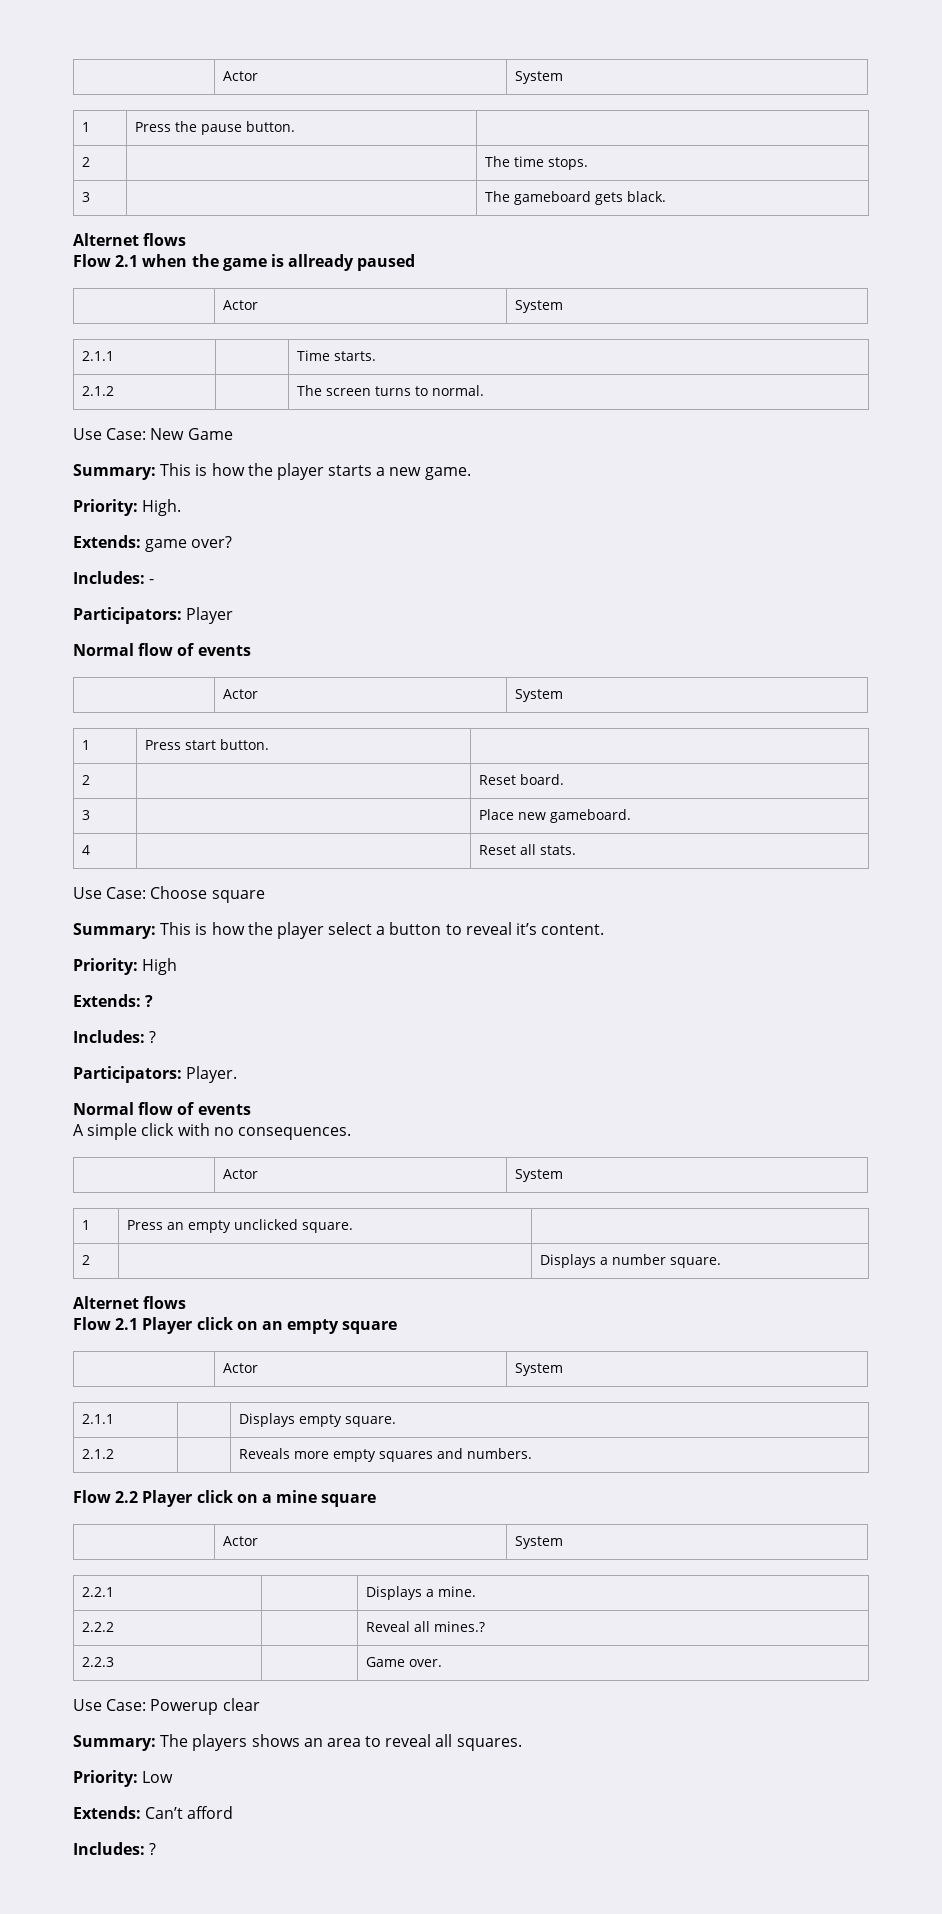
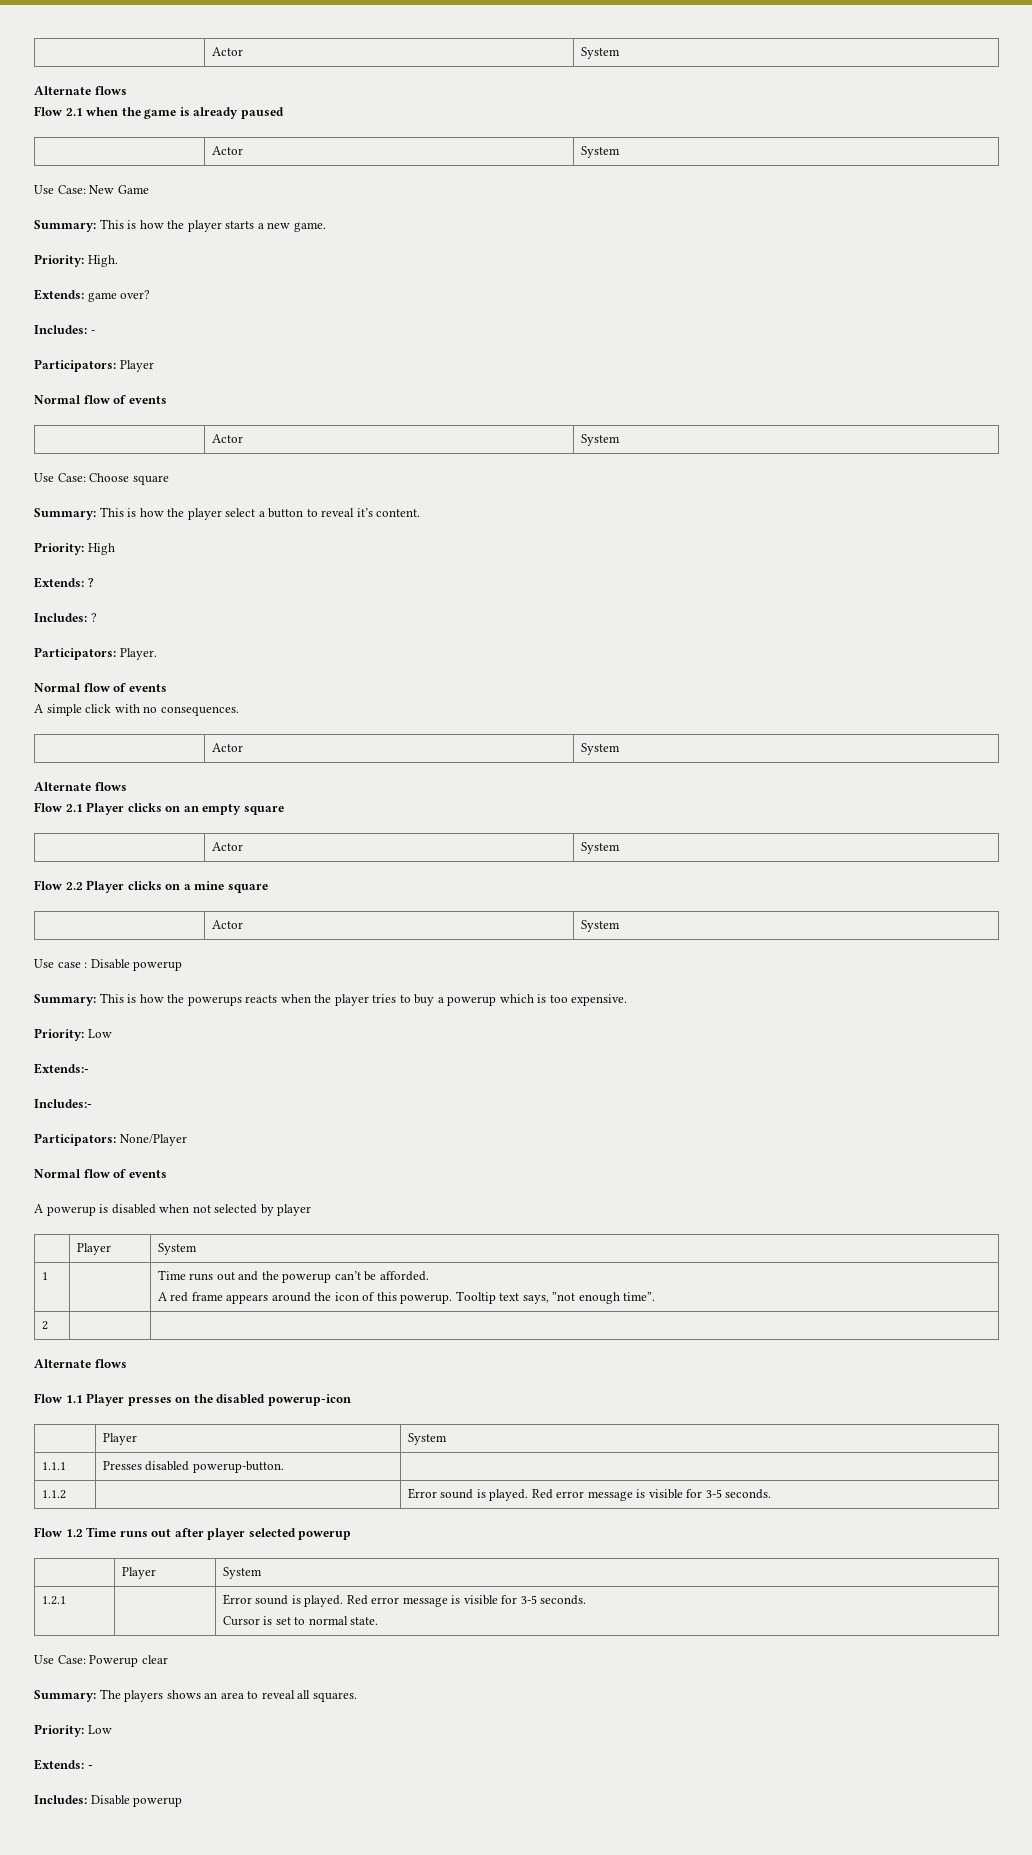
[223,71,259,81] [515,71,564,84] [82,122,91,132] [135,121,296,135] [82,157,91,167] [485,156,589,170] [82,192,91,202] [485,191,667,205] [73,233,139,246] | Actor | System // 1 | Press the pause button. | // 2 | | The time stops. // 3 | | The gameboard gets black. // Alternet -> [211,47,243,56] [580,47,620,59] [34,86,91,95] | Actor | System // Alternate
[288,254,355,271] allready -> [193,107,239,119] already
[82,351,115,361] [297,350,377,361] [82,386,115,396] [297,385,485,396] // 2.1.1 | | Time starts. // 2.1.2 | | The screen turns to normal. -> (620, 152) none
[82,740,91,750] [145,739,270,750] [82,775,91,785] [479,774,565,785] [82,810,91,820] [479,809,632,823] [82,845,91,855] [479,844,577,855] // 1 | Press start button. | // 2 | | Reset board. // 3 | | Place new gameboard. // 4 | | Reset all stats. -> (620, 440) none
[82,1220,91,1230] [127,1219,354,1233] [82,1255,91,1265] [540,1254,722,1268] [73,1296,139,1309] // 1 | Press an empty unclicked square. | // 2 | | Displays a number square. // Alternet -> [34,782,91,791] // Alternate
[196,1317,233,1330] click -> [127,803,162,812] clicks
[82,1414,115,1424] [239,1413,397,1427] [82,1449,115,1459] [239,1448,533,1462] // 2.1.1 | | Displays empty square. // 2.1.2 | | Reveals more empty squares and numbers. -> (620, 848) none
[196,1490,233,1503] click -> [127,881,162,890] clicks
[82,1587,115,1597] [366,1586,477,1600] [82,1622,115,1632] [366,1621,486,1632] [82,1657,115,1667] [366,1657,443,1667] // 2.2.1 | | Displays a mine. // 2.2.2 | | Reveal all mines.? // 2.2.3 | | Game over. -> [34,959,183,971] [34,993,628,1006] [34,1028,112,1041] [34,1063,89,1074] [34,1099,92,1108] [34,1133,187,1146] [34,1169,167,1178] [34,1204,312,1216] [76,1243,111,1255] [157,1243,197,1255] [41,1272,48,1280] [157,1270,429,1283] [157,1291,656,1304] [41,1321,48,1330] [34,1359,127,1368] [34,1393,351,1406] [102,1433,137,1445] [407,1433,447,1445] [41,1462,66,1470] [102,1461,284,1473] [41,1490,66,1499] [407,1488,772,1501] [34,1527,352,1540] [121,1567,156,1579] [222,1567,262,1579] [41,1596,66,1605] [222,1594,587,1607] [222,1616,379,1626] // Use case : Disable powerup // Summary: This is how the powerups reacts when the player tries to buy a powerup which is too expensive. // Priority: Low // Extends:- // Includes:- // Participators: None/Player // Normal flow of events // A powerup is disabled when not selected by player // | Player | System // 1 | | Time runs out and the powerup can’t be afforded. // A red frame appears around the icon of this powerup. Tooltip text says, ”not enough time”. // 2 | | // Alternate flows // Flow 1.1 Player presses on the disabled powerup-icon // | Player | System // 1.1.1 | Presses disabled powerup-button. | // 1.1.2 | | Error sound is played. Red error message is visible for 3-5 seconds. // Flow 1.2 Time runs out after player selected powerup // | Player | System // 1.2.1 | | Error sound is played. Red error message is visible for 3-5 seconds. // Cursor is set to normal state.
[145,1806,234,1819] [73,1842,157,1855] Can’t afford // Includes: ? -> [87,1765,93,1769] [34,1795,183,1807] - // Includes: Disable powerup

